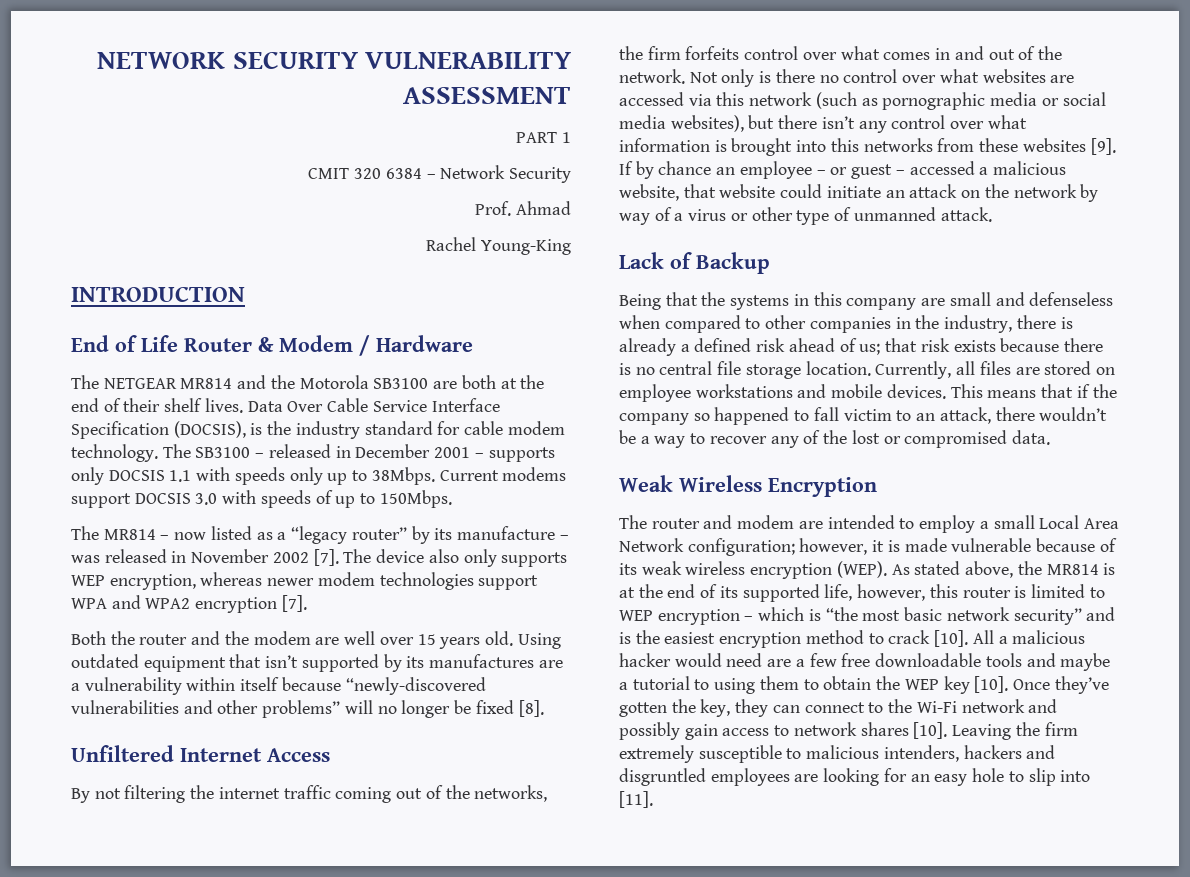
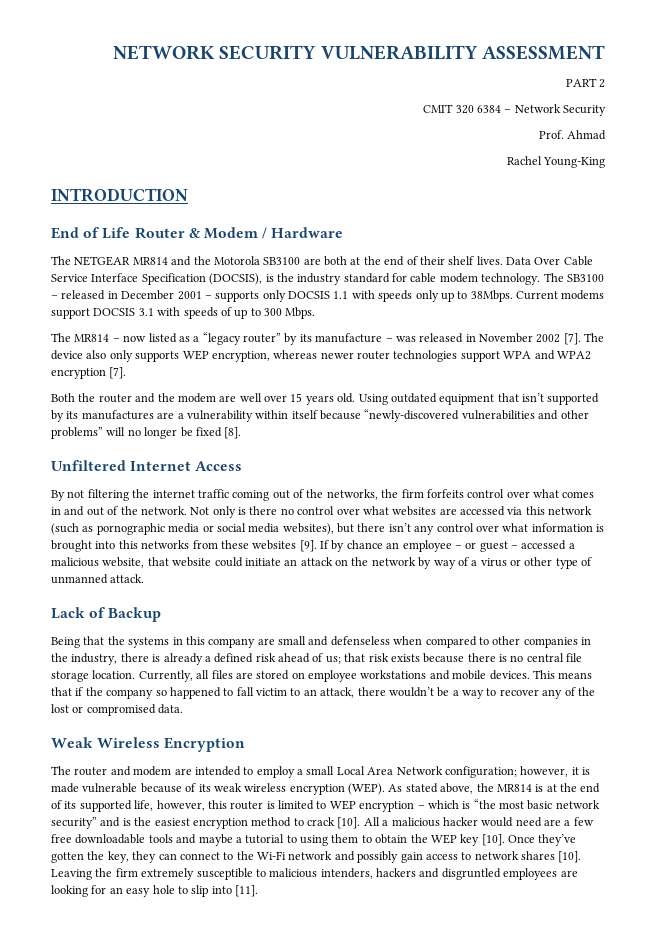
[562,132,571,143] 1 -> [599,79,605,88] 2
[195,493,218,505] 3.0 -> [138,308,154,316] 3.1
[379,490,452,508] 150Mbps. -> [264,307,316,319] 300 Mbps.
[317,572,375,586] modem -> [357,351,390,360] router

